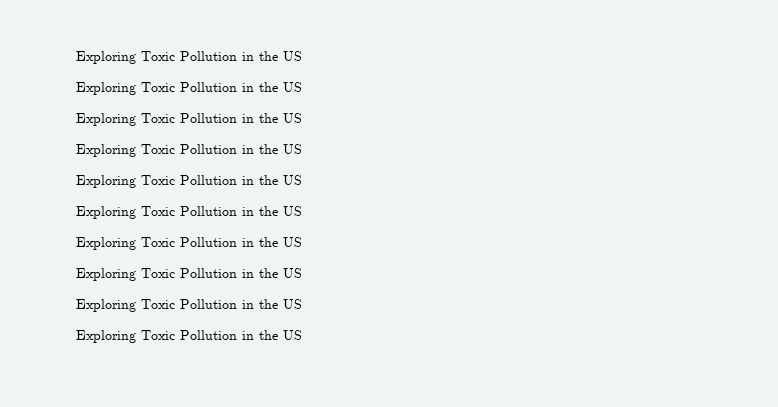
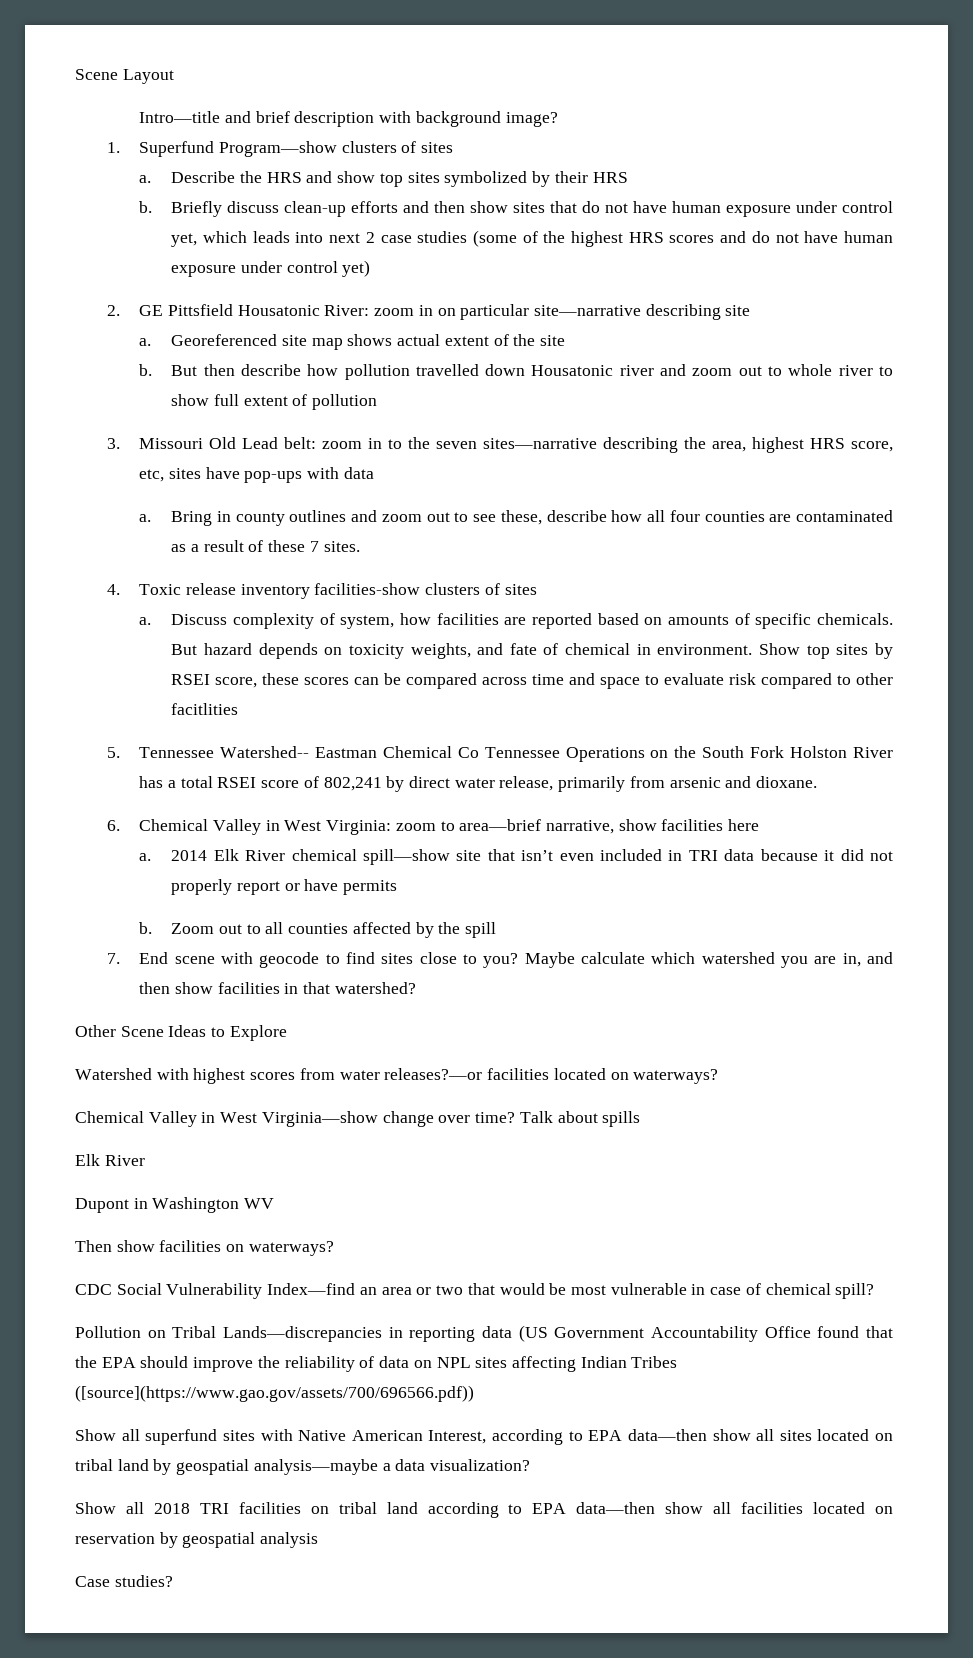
[76,51,302,64] [76,82,302,95] [76,113,302,126] [76,144,302,157] [76,175,302,188] [76,206,302,219] [76,237,302,250] [76,268,302,281] [76,299,302,312] [76,330,302,343] Exploring Toxic Pollution in the US // Exploring Toxic Pollution in the US // Exploring Toxic Pollution in the US // Exploring Toxic Pollution in the US // Exploring Toxic Pollution in the US // Exploring Toxic Pollution in the US // Exploring Toxic Pollution in the US // Exploring Toxic Pollution in the US // Exploring Toxic Pollution in the US // Exploring Toxic Pollution in the US -> [75,69,174,84] [139,111,558,127] [107,141,454,157] [139,171,628,187] [139,201,894,217] [171,230,893,247] [171,260,371,277] [107,304,751,320] [139,334,566,350] [139,364,893,380] [171,394,378,410] [107,437,893,453] [139,467,374,483] [139,510,893,526] [171,540,360,552] [107,583,537,599] [139,613,894,629] [171,643,893,659] [171,673,893,689] [171,703,239,715] [107,746,894,762] [139,776,818,792] [107,819,760,835] [139,849,893,865] [171,879,398,895] [139,922,497,938] [107,952,893,968] [139,982,416,994] [75,1025,287,1041] [75,1068,719,1084] [75,1111,641,1127] [75,1154,145,1166] [75,1197,275,1213] [75,1240,334,1256] [75,1283,875,1299] [75,1325,893,1342] [75,1356,678,1372] [75,1385,474,1402] [75,1429,893,1445] [75,1459,531,1475] [75,1502,893,1518] [75,1532,319,1548] [75,1575,173,1587] Scene Layout // Intro—title and brief description with background image? // 1. Superfund Program—show clusters of sites // a. Describe the HRS and show top sites symbolized by their HRS // b. Briefly discuss clean-up efforts and then show sites that do not have human exposure under control yet, which leads into next 2 case studies (some of the highest HRS scores and do not have human exposure under control yet) // 2. GE Pittsfield Housatonic River: zoom in on particular site—narrative describing site // a. Georeferenced site map shows actual extent of the site // b. But then describe how pollution travelled down Housatonic river and zoom out to whole river to show full extent of pollution // 3. Missouri Old Lead belt: zoom in to the seven sites—narrative describing the area, highest HRS score, etc, sites have pop-ups with data // a. Bring in county outlines and zoom out to see these, describe how all four counties are contaminated as a result of these 7 sites. // 4. Toxic release inventory facilities-show clusters of sites // a. Discuss complexity of system, how facilities are reported based on amounts of specific chemicals. But hazard depends on toxicity weights, and fate of chemical in environment. Show top sites by RSEI score, these scores can be compared across time and space to evaluate risk compared to other facitlities // 5. Tennessee Watershed-- Eastman Chemical Co Tennessee Operations on the South Fork Holston River has a total RSEI score of 802,241 by direct water release, primarily from arsenic and dioxane. // 6. Chemical Valley in West Virginia: zoom to area—brief narrative, show facilities here // a. 2014 Elk River chemical spill—show site that isn’t even included in TRI data because it did not properly report or have permits // b. Zoom out to all counties affected by the spill // 7. End scene with geocode to find sites close to you? Maybe calculate which watershed you are in, and then show facilities in that watershed? // Other Scene Ideas to Explore // Watershed with highest scores from water releases?—or facilities located on waterways? // Chemical Valley in West Virginia—show change over time? Talk about spills // Elk River // Dupont in Washington WV // Then show facilities on waterways? // CDC Social Vulnerability Index—find an area or two that would be most vulnerable in case of chemical spill? // Pollution on Tribal Lands—discrepancies in reporting data (US Government Accountability Office found that the EPA should improve the reliability of data on NPL sites affecting Indian Tribes ([source](https://www.gao.gov/assets/700/696566.pdf)) // Show all superfund sites with Native American Interest, according to EPA data—then show all sites located on tribal land by geospatial analysis—maybe a data visualization? // Show all 2018 TRI facilities on tribal land according to EPA data—then show all facilities located on reservation by geospatial analysis // Case studies?

